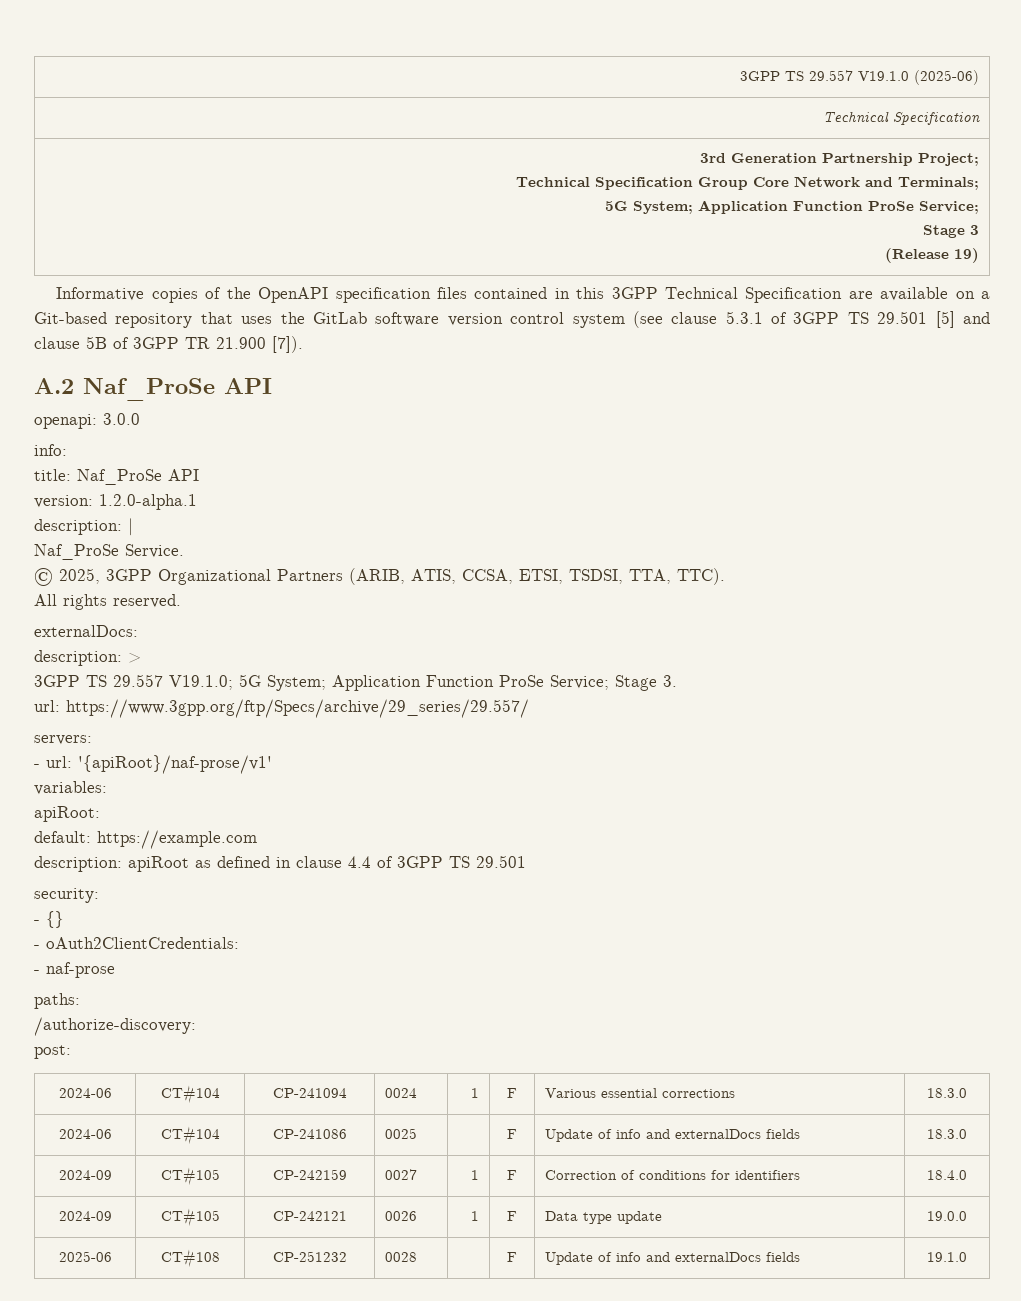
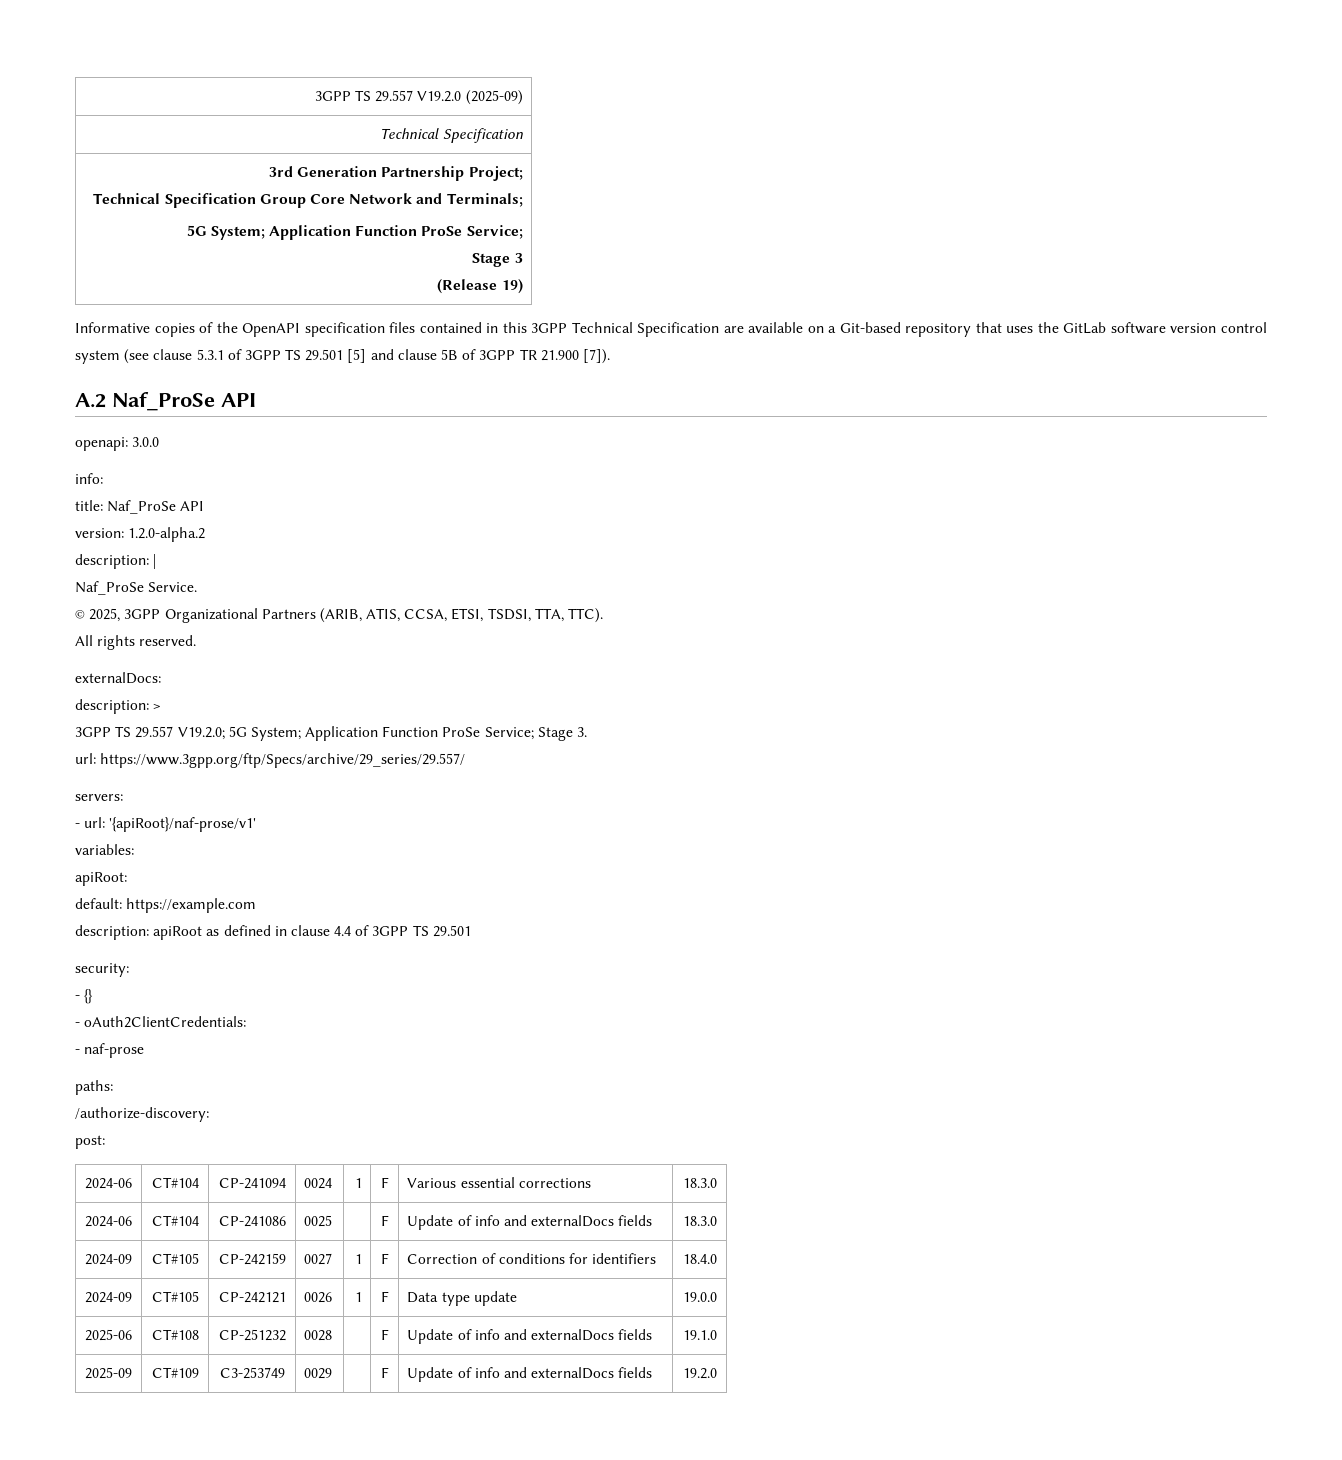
[739,70,979,85] 3GPP TS 29.557 V19.1.0 (2025-06) -> [314,90,523,105] 3GPP TS 29.557 V19.2.0 (2025-09)
[99,494,197,510] 1.2.0-alpha.1 -> [128,527,206,542] 1.2.0-alpha.2
[169,675,233,690] V19.1.0; -> [177,727,225,740] V19.2.0;
(967, 1257) none -> [85,1367,132,1379] [151,1367,199,1378] [219,1367,285,1379] [304,1368,333,1379] [380,1367,389,1378] [407,1367,653,1382] [682,1368,717,1379] // 2025-09 | CT#109 | C3-253749 | 0029 | | F | Update of info and externalDocs fields | 19.2.0

